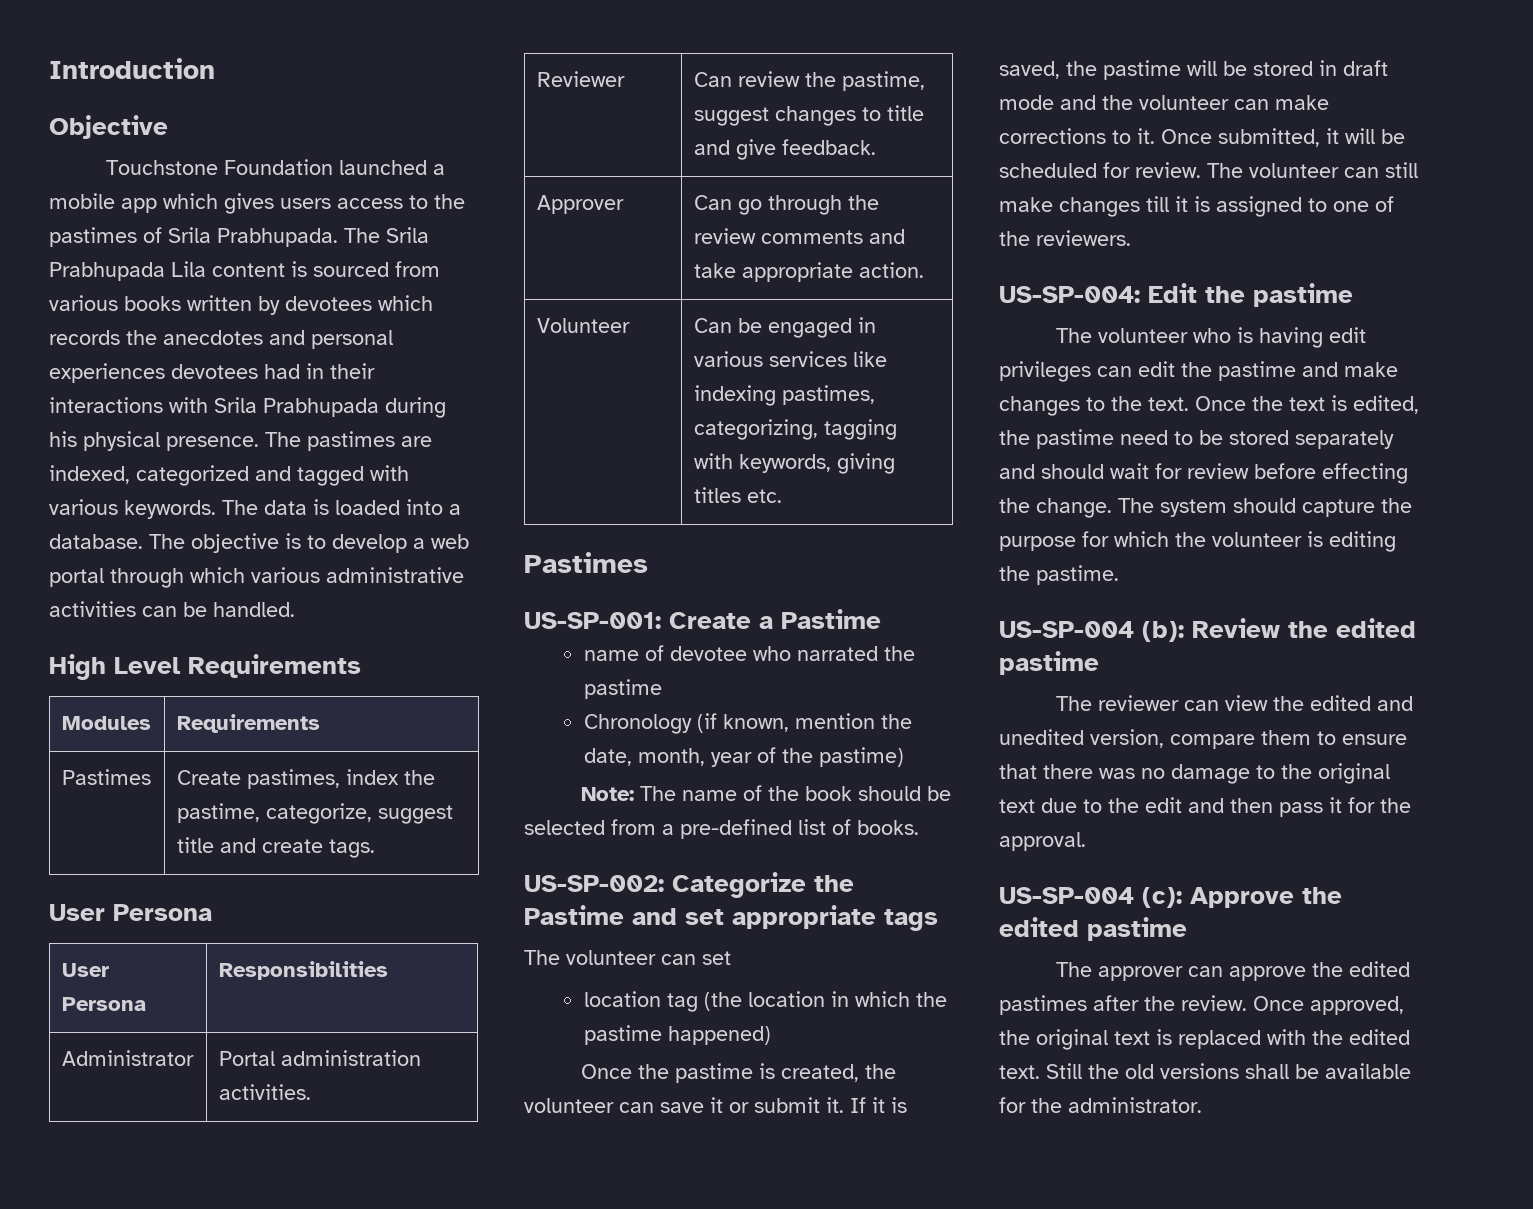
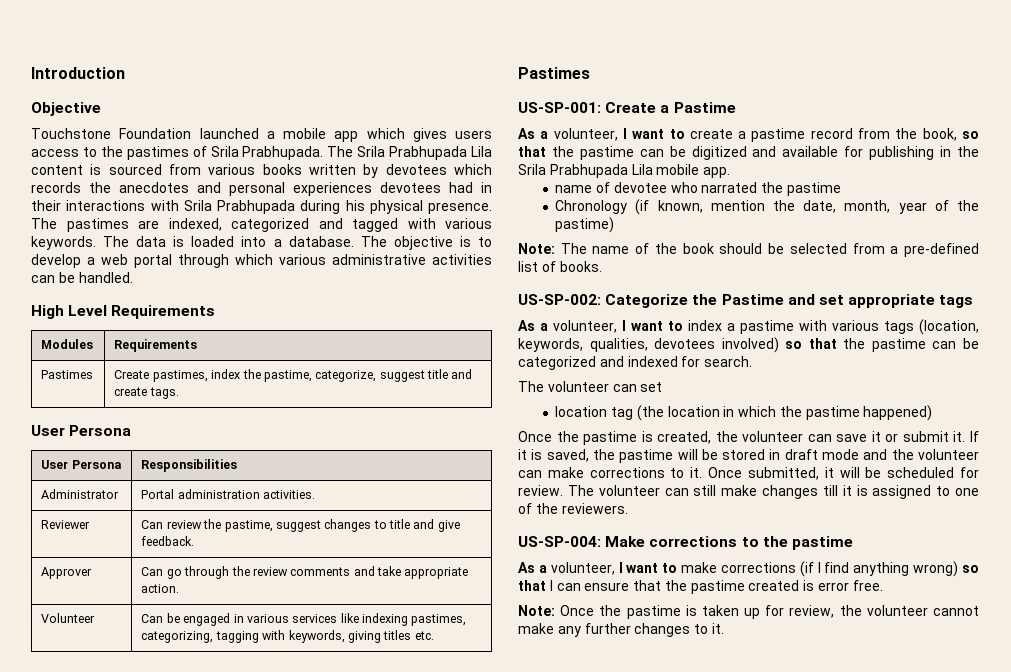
(881, 619) none -> [518,128,980,142] [518,146,979,160] [518,164,731,178] // As a volunteer, I want to create a pastime record from the book, so that the pastime can be digitized and available for publishing in the Srila Prabhupada Lila mobile app.
(938, 920) none -> [518,319,979,335] [518,337,979,353] [518,356,753,370] // As a volunteer, I want to index a pastime with various tags (location, keywords, qualities, devotees involved) so that the pastime can be categorized and indexed for search.
[1148,283,1353,307] [1055,327,1366,348] [999,361,1398,382] [999,395,1419,416] [999,429,1394,449] [999,463,1408,484] [999,498,1412,518] [999,531,1396,552] [999,565,1119,585] [999,618,1416,642] [999,651,1099,675] [1055,695,1413,711] [999,729,1407,749] [999,763,1390,784] [999,797,1411,817] [999,832,1086,851] [999,887,1342,908] [999,917,1187,941] [1055,961,1410,981] [999,995,1404,1015] [999,1029,1410,1050] [999,1063,1411,1079] [999,1097,1202,1113] Edit the pastime // The volunteer who is having edit privileges can edit the pastime and make changes to the text. Once the text is edited, the pastime need to be stored separately and should wait for review before effecting the change. The system should capture the purpose for which the volunteer is editing the pastime. // US-SP-004 (b): Review the edited pastime // The reviewer can view the edited and unedited version, compare them to ensure that there was no damage to the original text due to the edit and then pass it for the approval. // US-SP-004 (c): Approve the edited pastime // The approver can approve the edited pastimes after the review. Once approved, the original text is replaced with the edited text. Still the old versions shall be available for the administrator. -> [605,536,853,550] [518,561,980,577] [518,580,883,594] [518,605,979,619] [518,623,724,637] Make corrections to the pastime // As a volunteer, I want to make corrections (if I find anything wrong) so that I can ensure that the pastime created is error free. // Note: Once the pastime is taken up for review, the volunteer cannot make any further changes to it.

